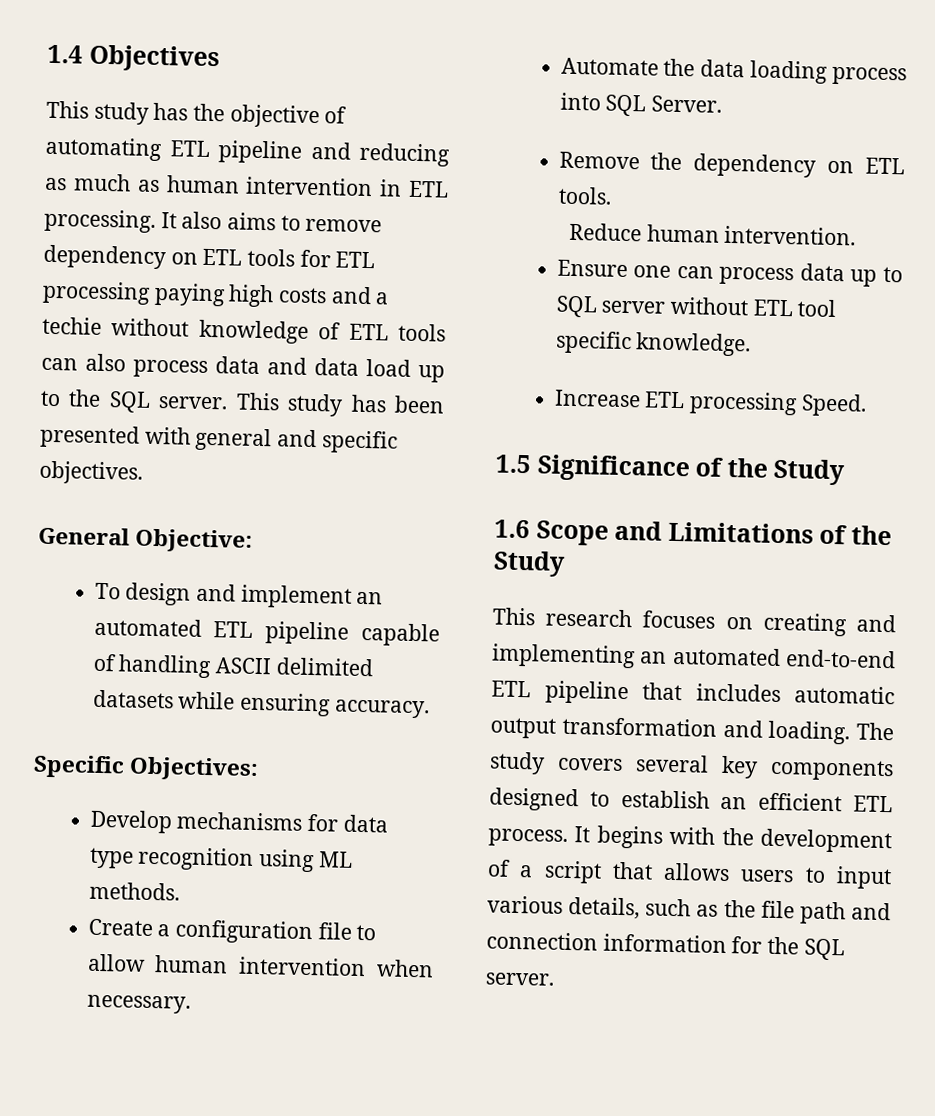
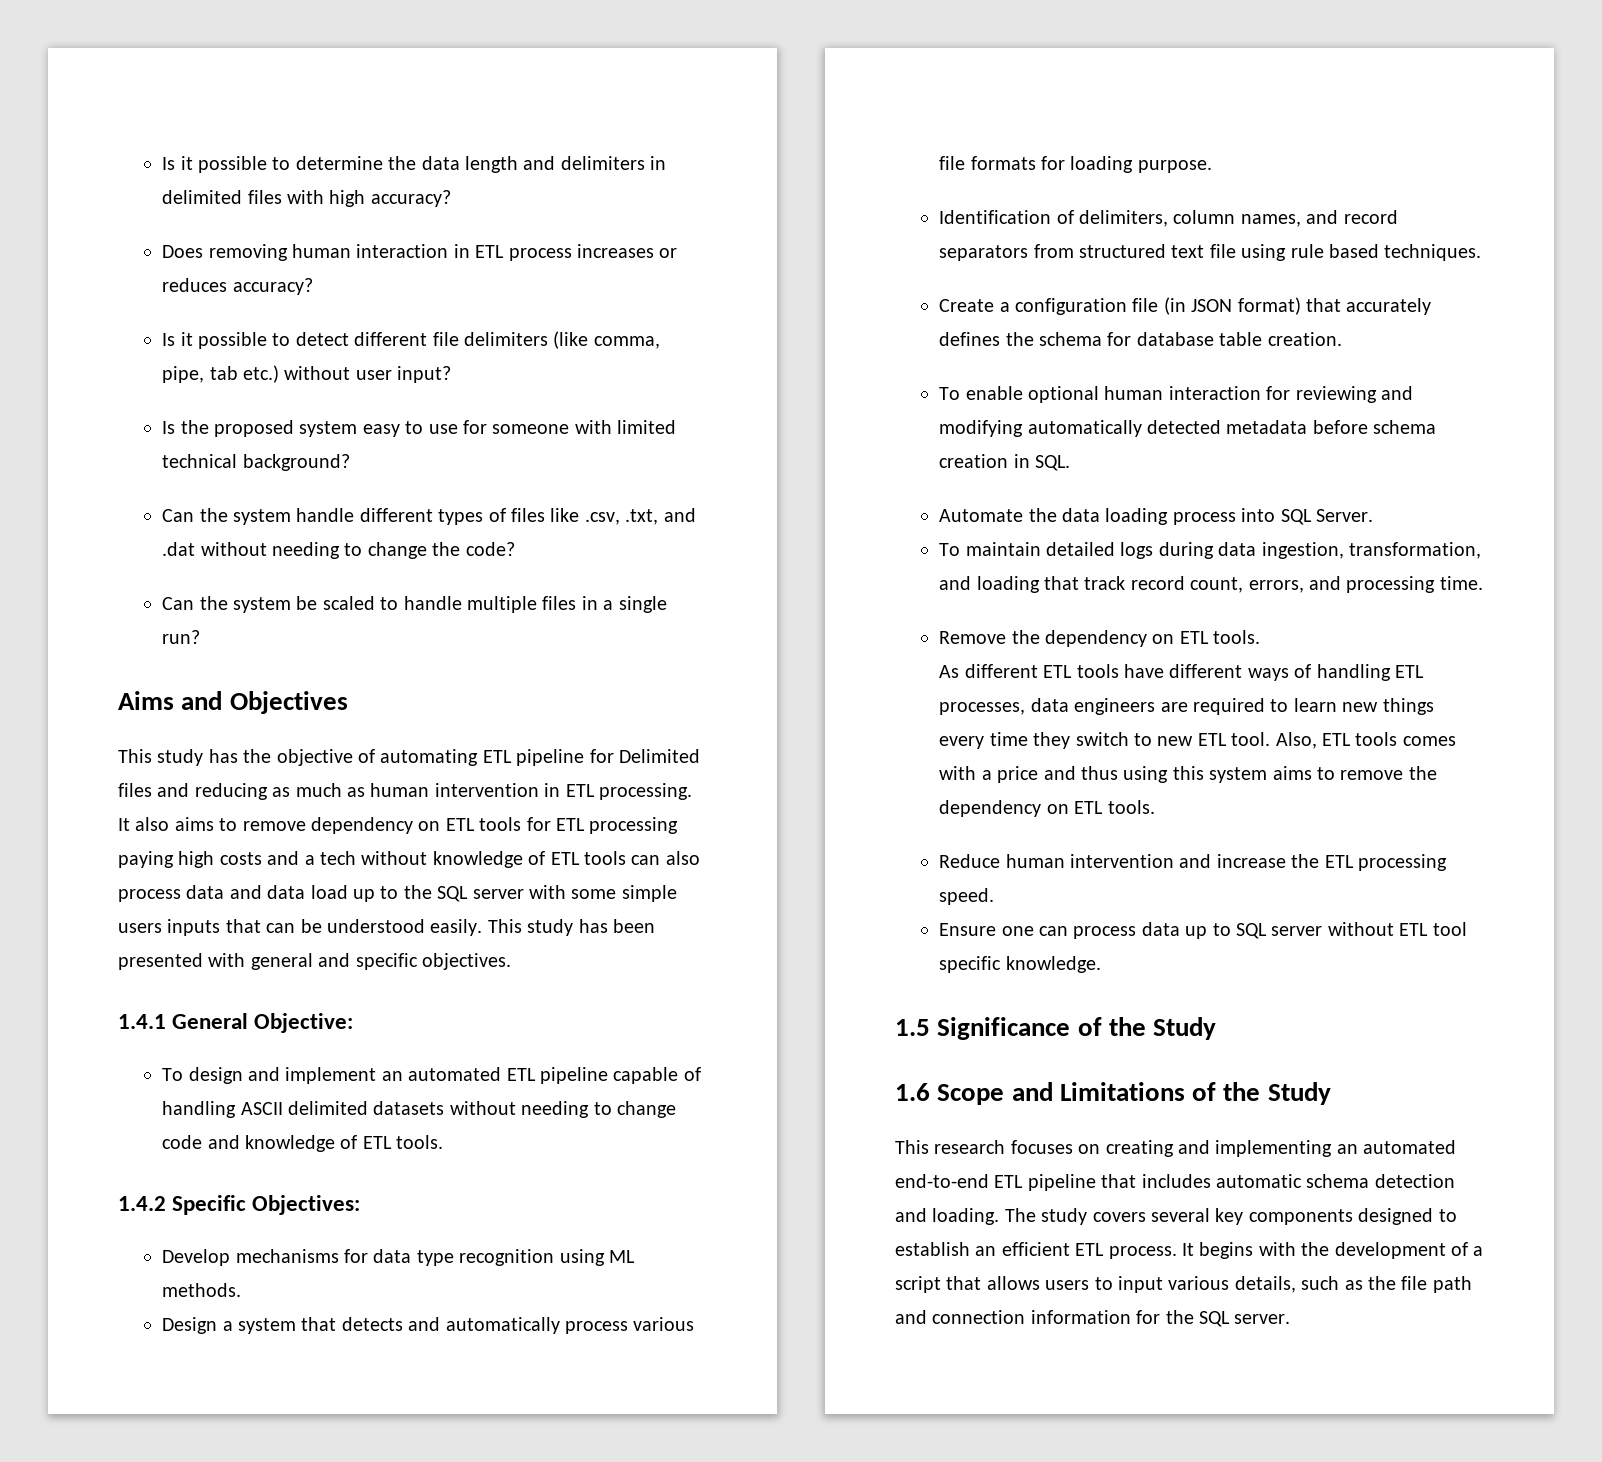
[47,44,83,64] 1.4 -> [162,156,667,173] [162,190,451,207] [162,244,678,261] [162,278,313,295] [162,331,660,349] [162,365,452,383] [162,420,677,437] [162,454,350,471] [162,508,696,525] [162,542,515,559] [162,596,667,613] [162,630,201,644] [118,691,223,710] Is it possible to determine the data length and delimiters in delimited files with high accuracy? // Does removing human interaction in ETL process increases or reduces accuracy? // Is it possible to detect different file delimiters (like comma, pipe, tab etc.) without user input? // Is the proposed system easy to use for someone with limited technical background? // Can the system handle different types of files like .csv, .txt, and .dat without needing to change the code? // Can the system be scaled to handle multiple files in a single run? // Aims and
(302, 152) none -> [589,749,700,763] [118,783,152,797] for Delimited files
[42,316,102,335] techie -> [320,851,356,865] tech
[158,396,229,410] server. -> [472,885,677,902] [118,919,483,936] server with some simple users inputs that can be understood easily.
(143, 472) none -> [118,1014,166,1029] 1.4.1
[178,691,430,719] while ensuring accuracy. // -> [449,1101,677,1118] [162,1135,444,1152] [118,1196,166,1211] without needing to change code and knowledge of ETL tools. // 1.4.2
[87,918,377,945] [87,953,435,978] [86,994,191,1014] Create a configuration file to allow human intervention when necessary. -> [162,1317,695,1334] [939,156,1212,173] [939,210,1398,227] [939,244,1482,261] [939,297,1432,315] [939,332,1342,346] [939,386,1414,403] [939,420,1437,437] [939,454,1071,471] Design a system that detects and automatically process various file formats for loading purpose. // Identification of delimiters, column names, and record separators from structured text file using rule based techniques. // Create a configuration file (in JSON format) that accurately defines the schema for database table creation. // To enable optional human interaction for reviewing and modifying automatically detected metadata before schema creation in SQL.
(722, 104) none -> [939,542,1482,559] [939,576,1483,593] // To maintain detailed logs during data ingestion, transformation, and loading that track record count, errors, and processing time.
[568,222,857,246] Reduce human intervention. -> [939,664,1425,681] [939,698,1434,715] [939,732,1456,749] [939,766,1437,783] [939,800,1155,817] [939,854,1448,871] [939,888,995,905] As different ETL tools have different ways of handling ETL processes, data engineers are required to learn new things every time they switch to new ETL tool. Also, ETL tools comes with a price and thus using this system aims to remove the dependency on ETL tools. // Reduce human intervention and increase the ETL processing speed.
[553,389,867,417] // Increase ETL processing Speed. -> (1101, 964) none
[490,716,717,739] output transformation -> [1306,1174,1455,1188] schema detection

